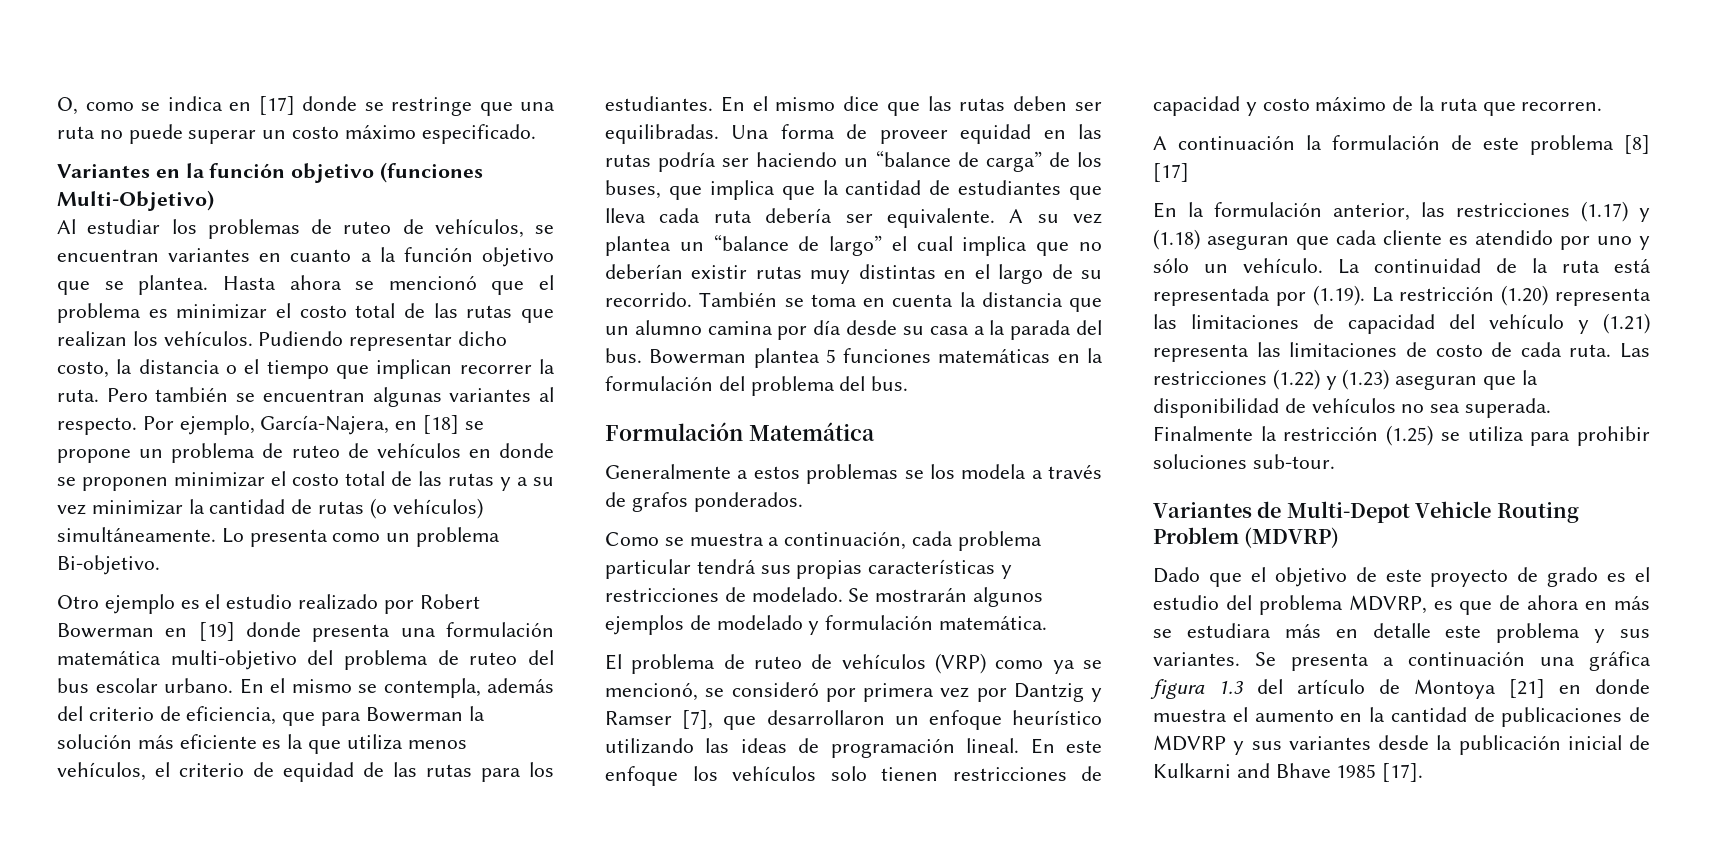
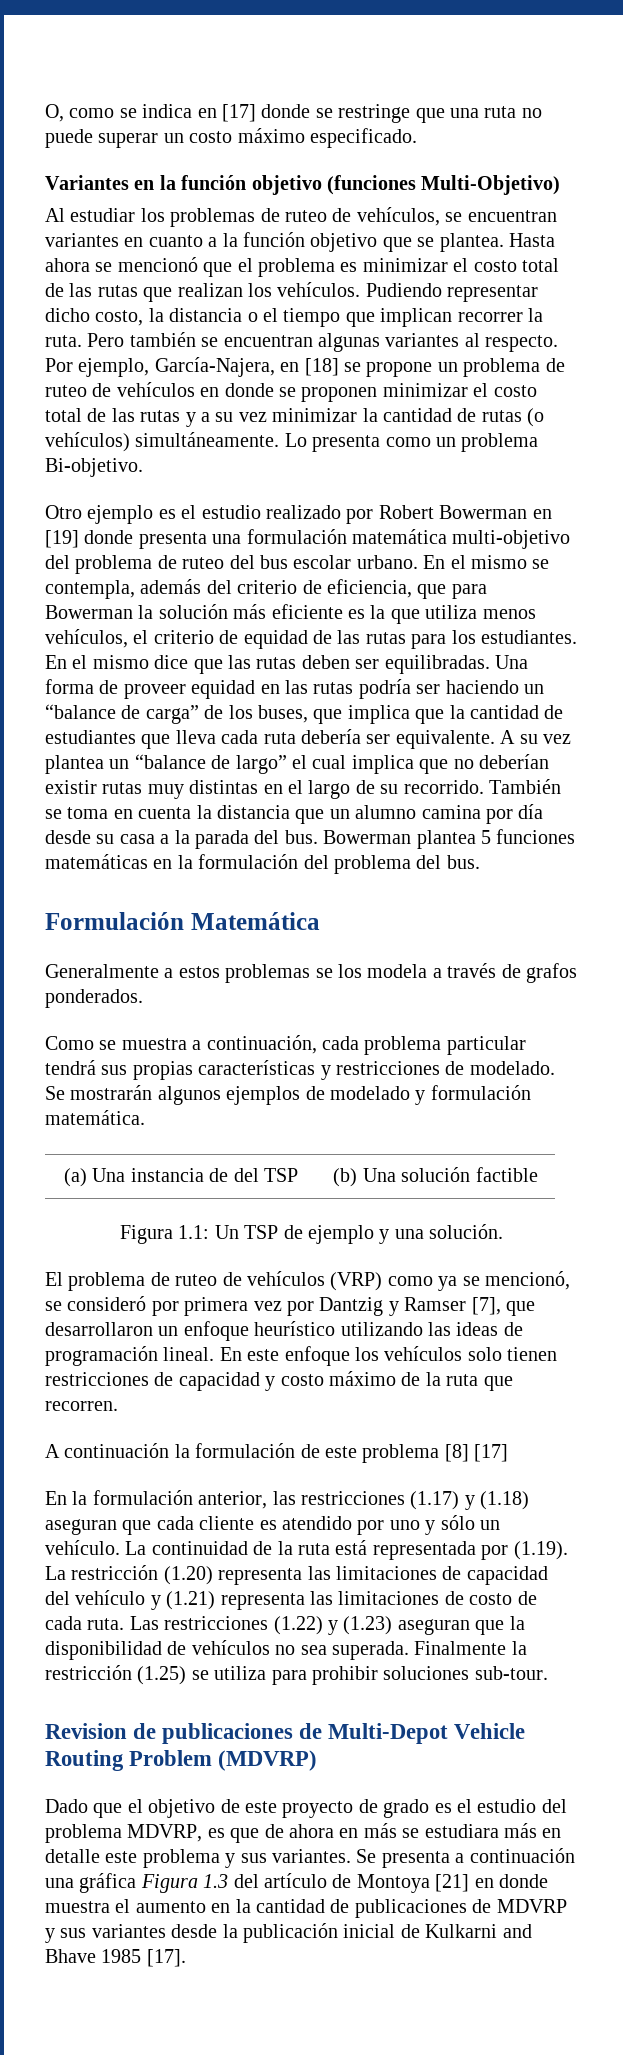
(1048, 622) none -> [64,1168,298,1187] [333,1167,538,1187] [119,1224,504,1244] // (a) Una instancia de del TSP | (b) Una solución factible // Figura 1.1: Un TSP de ejemplo y una solución.
[1153,502,1252,518] Variantes -> [45,1723,294,1744] Revision de publicaciones
[1150,679,1205,699] figura -> [140,1874,198,1893] Figura

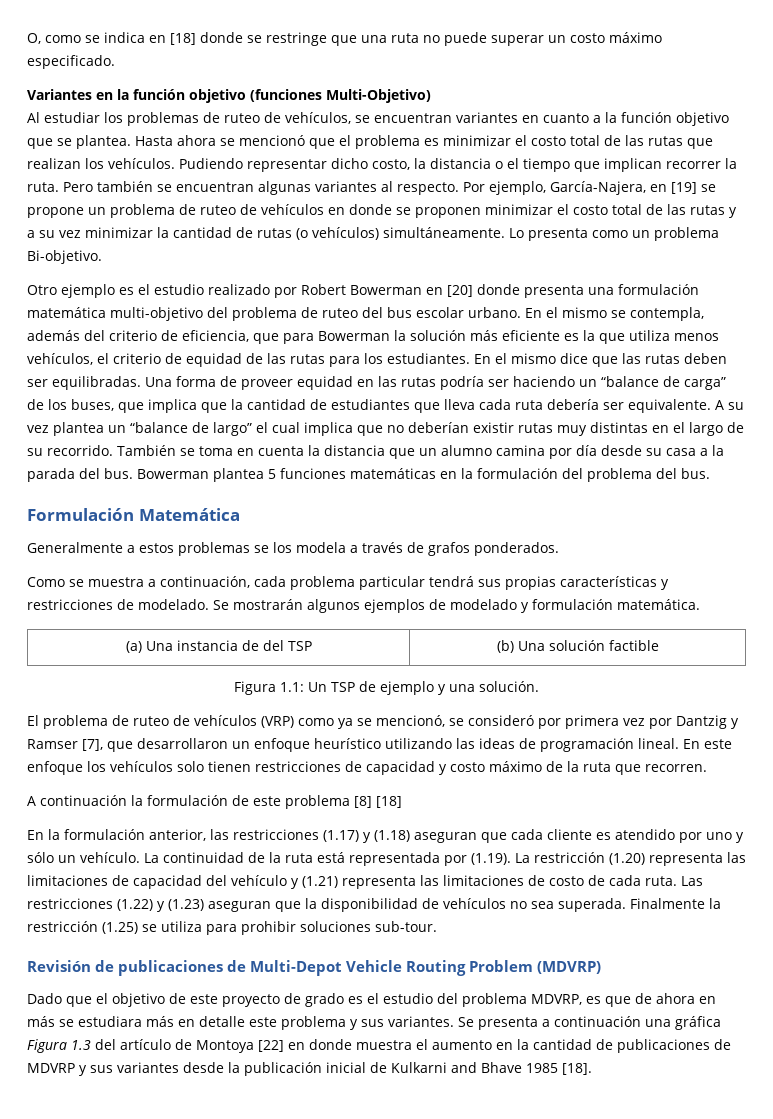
[222,104,256,122] [17] -> [170,33,196,45] [18]
[304,358,339,376] [18] -> [671,182,697,194] [19]
[45,530,79,548] [19] -> [447,285,473,297] [20]
[474,1444,509,1462] [17] -> [376,796,402,808] [18]
[45,1723,127,1739] Revision -> [27,960,91,972] Revisión
[435,1874,470,1892] [21] -> [258,1040,284,1052] [22]
[146,1949,186,1967] [17]. -> [562,1063,592,1075] [18].

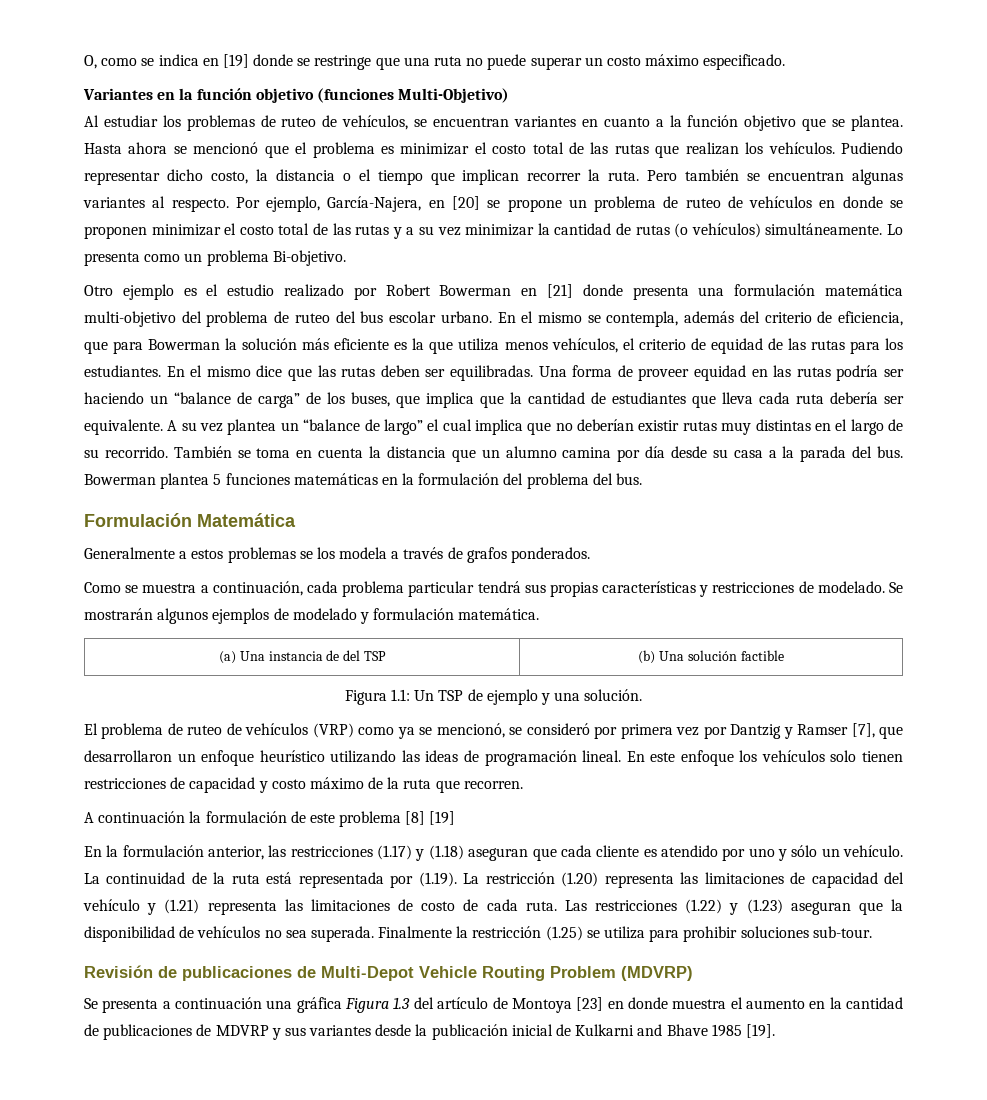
[170,33,196,45] [18] -> [222,54,249,68] [19]
[671,182,697,194] [19] -> [451,196,480,210] [20]
[447,285,473,297] [20] -> [547,284,573,298] [21]
[376,796,402,808] [18] -> [429,811,456,825] [19]
[27,993,716,1007] [27,1016,454,1030] Dado que el objetivo de este proyecto de grado es el estudio del problema MDVRP, es que de ahora en más se estudiara más en detalle este problema y sus variantes. -> (693, 973) none
[258,1040,284,1052] [22] -> [576,997,604,1011] [23]
[562,1063,592,1075] [18]. -> [745,1024,775,1038] [19].

